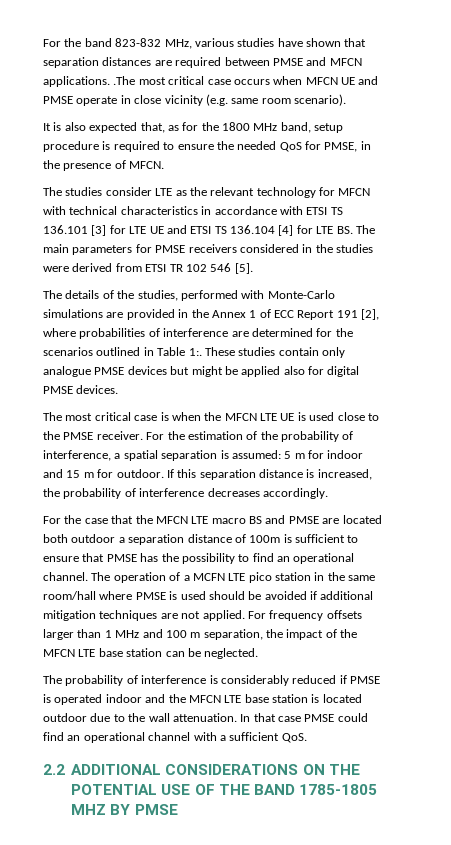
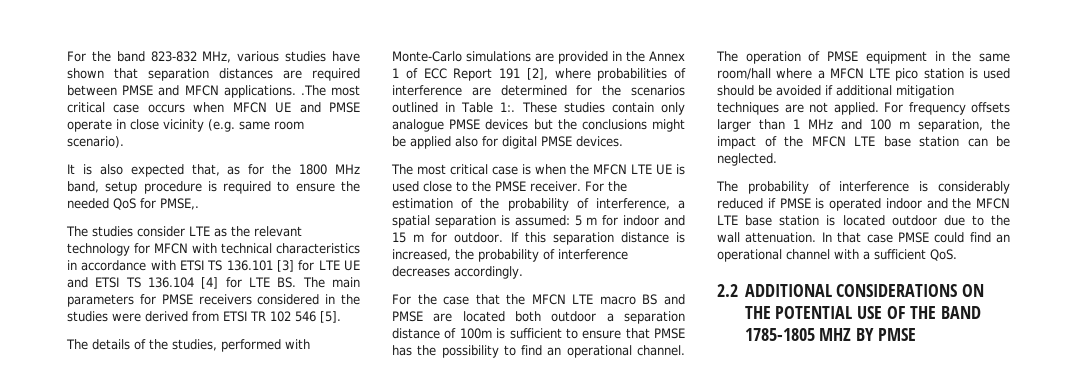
[324,141,371,152] [43,160,165,171] PMSE, in the presence of MFCN. -> [160,198,199,210] PMSE,.
(190, 370) none -> [557,119,647,130] the conclusions
[183,572,311,583] a MCFN LTE pico station -> [827,51,927,64] PMSE equipment
[135,592,166,600] PMSE -> [817,68,964,81] a MFCN LTE pico station

